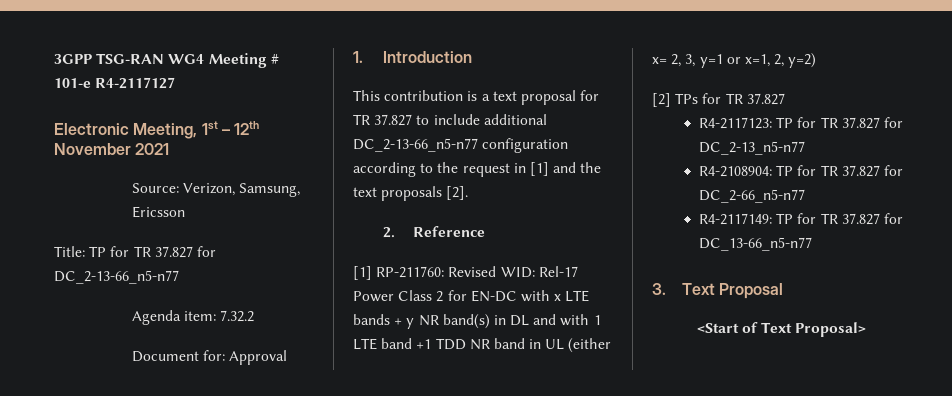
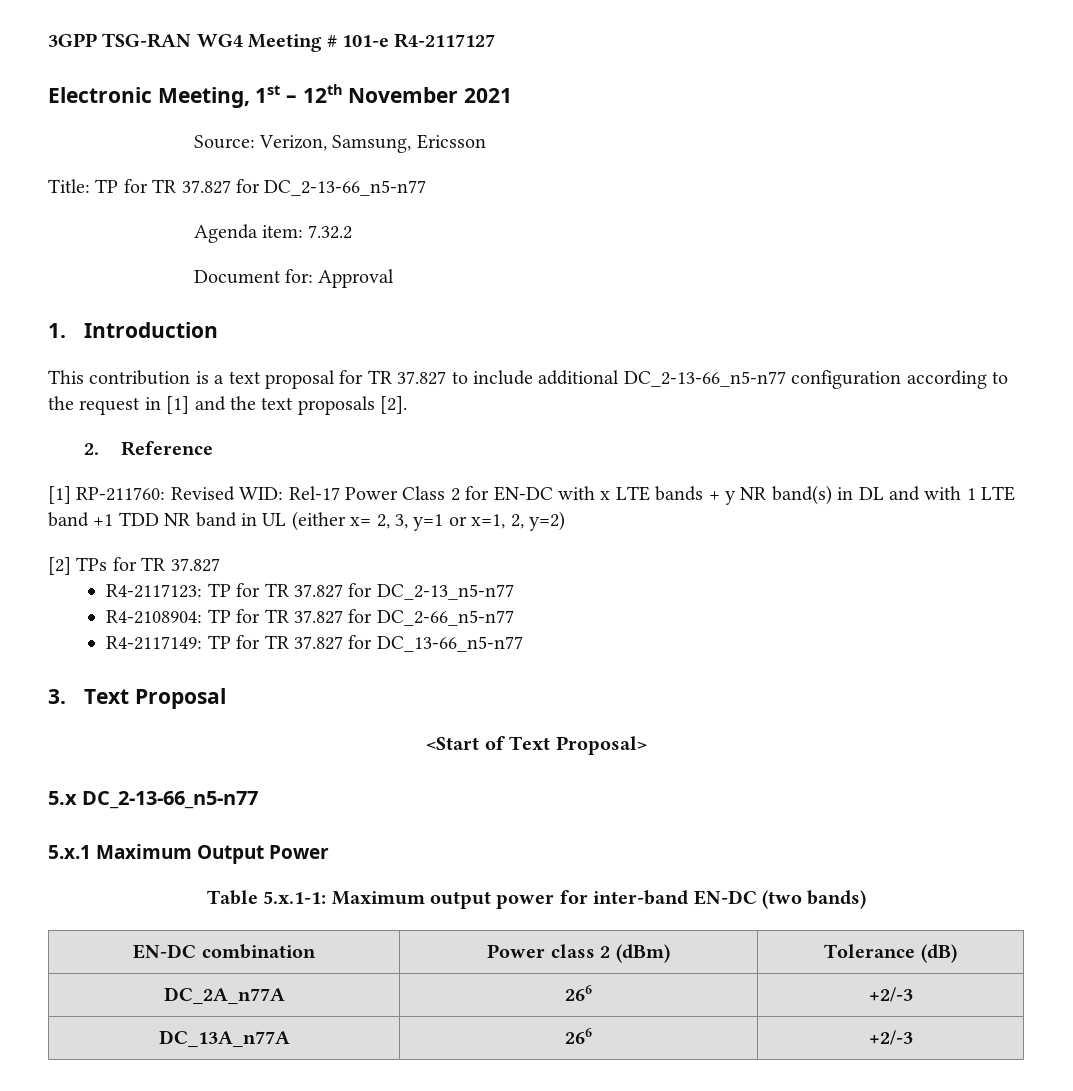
(867, 329) none -> [48,791,259,809] [48,844,330,864] [206,890,867,909] [133,944,316,959] [487,944,670,963] [824,944,957,963] [163,987,285,1005] [565,985,592,1001] [868,987,913,1002] [158,1030,290,1048] [565,1028,592,1044] [868,1030,913,1045] // 5.x DC_2-13-66_n5-n77 // 5.x.1 Maximum Output Power // Table 5.x.1-1: Maximum output power for inter-band EN-DC (two bands) // EN-DC combination | Power class 2 (dBm) | Tolerance (dB) // DC_2A_n77A | 266 | +2/-3 // DC_13A_n77A | 266 | +2/-3

